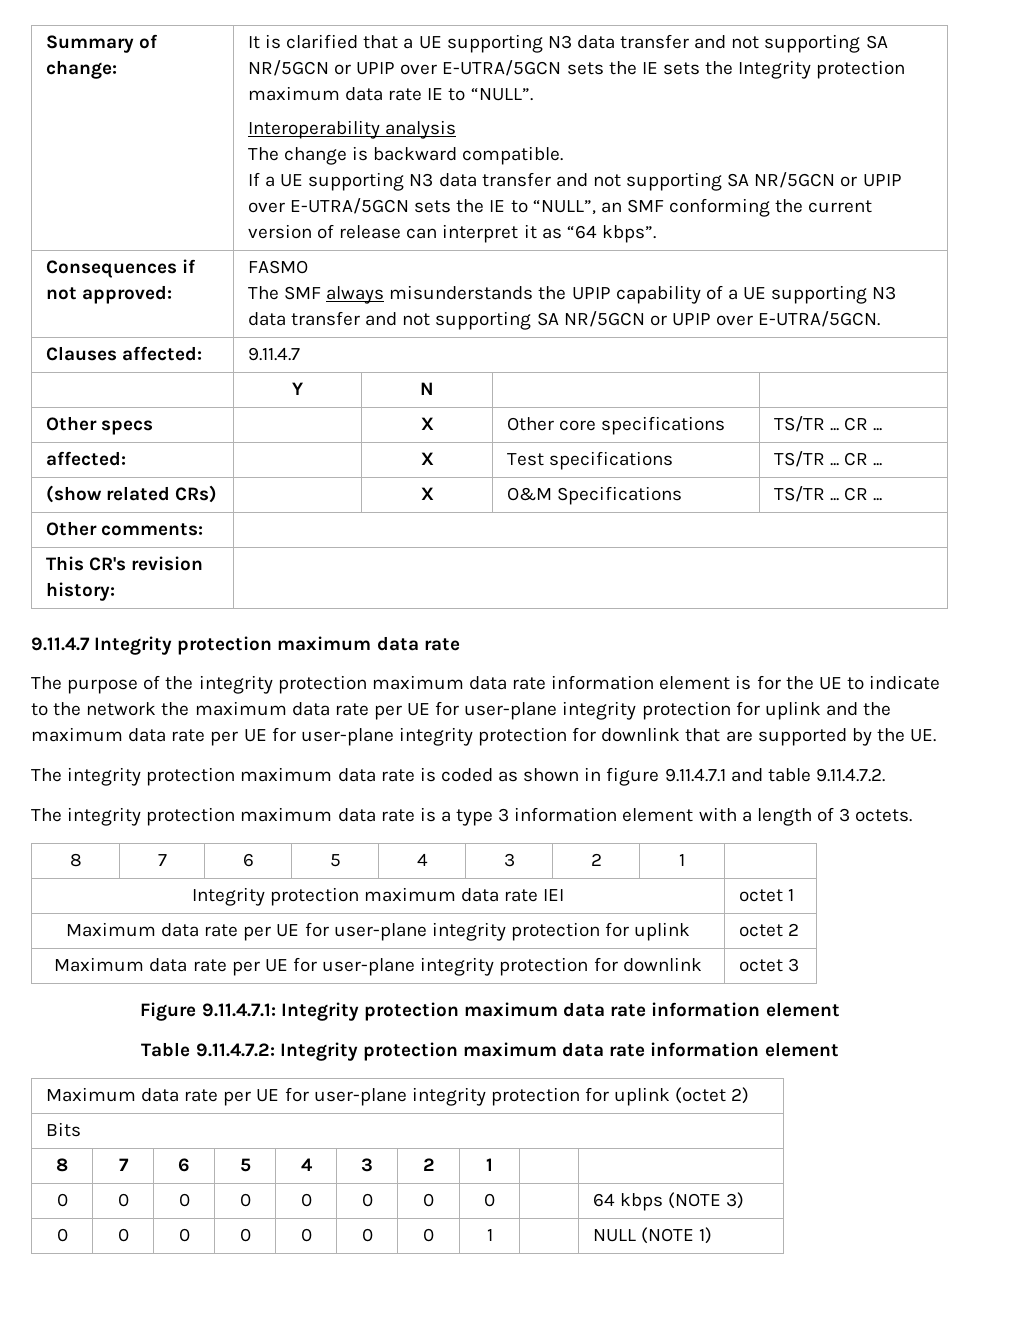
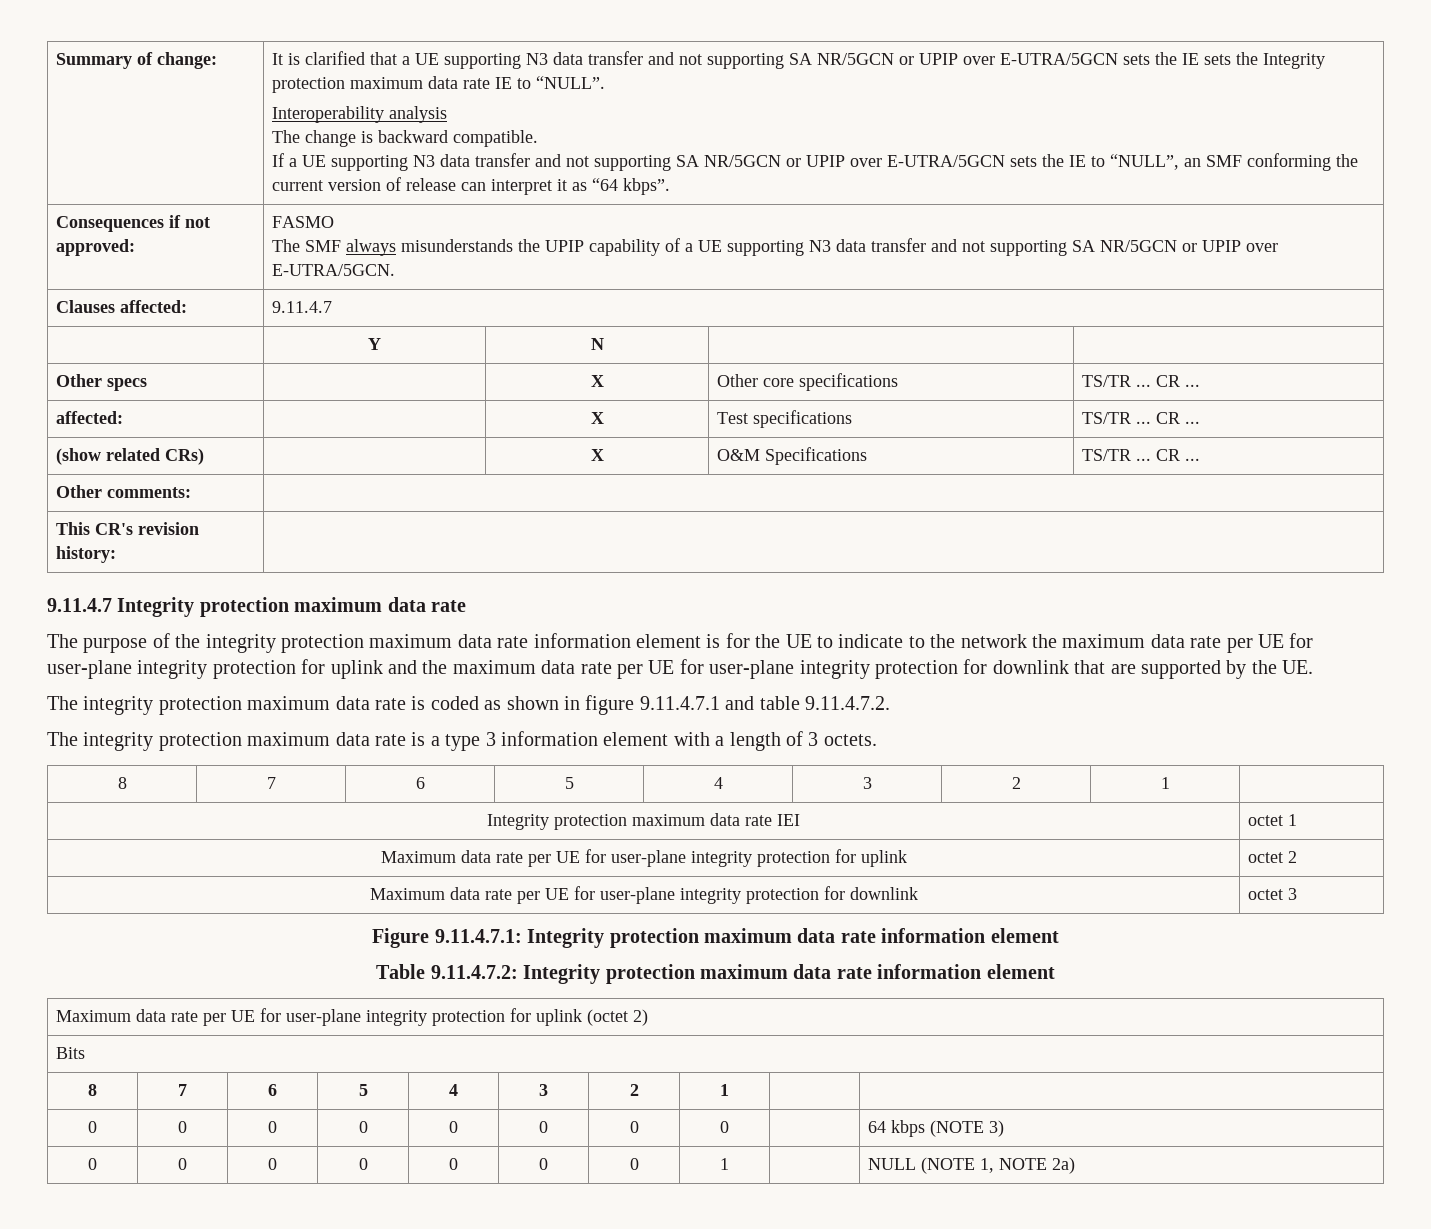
[699,1227,713,1244] 1) -> [980,1157,1076,1174] 1, NOTE 2a)

